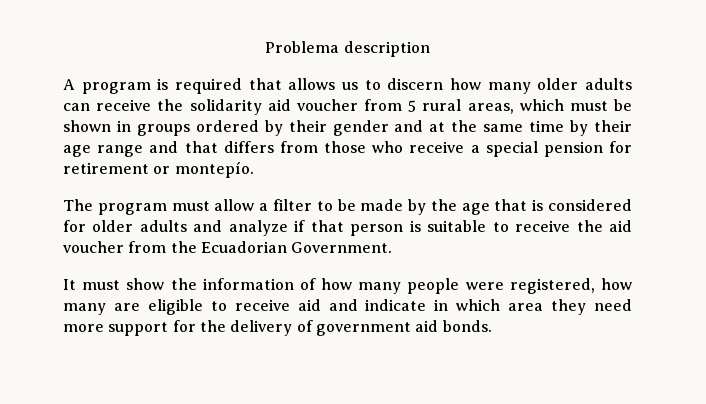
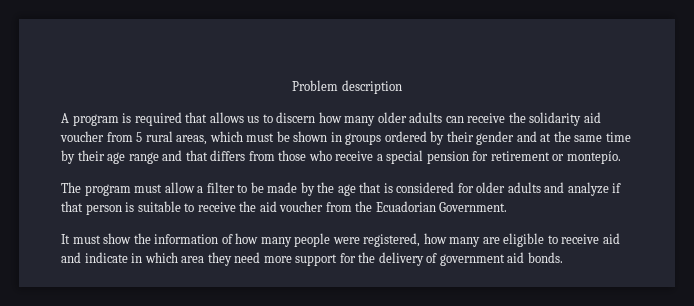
[265,41,340,53] Problema -> [292,80,339,91] Problem

